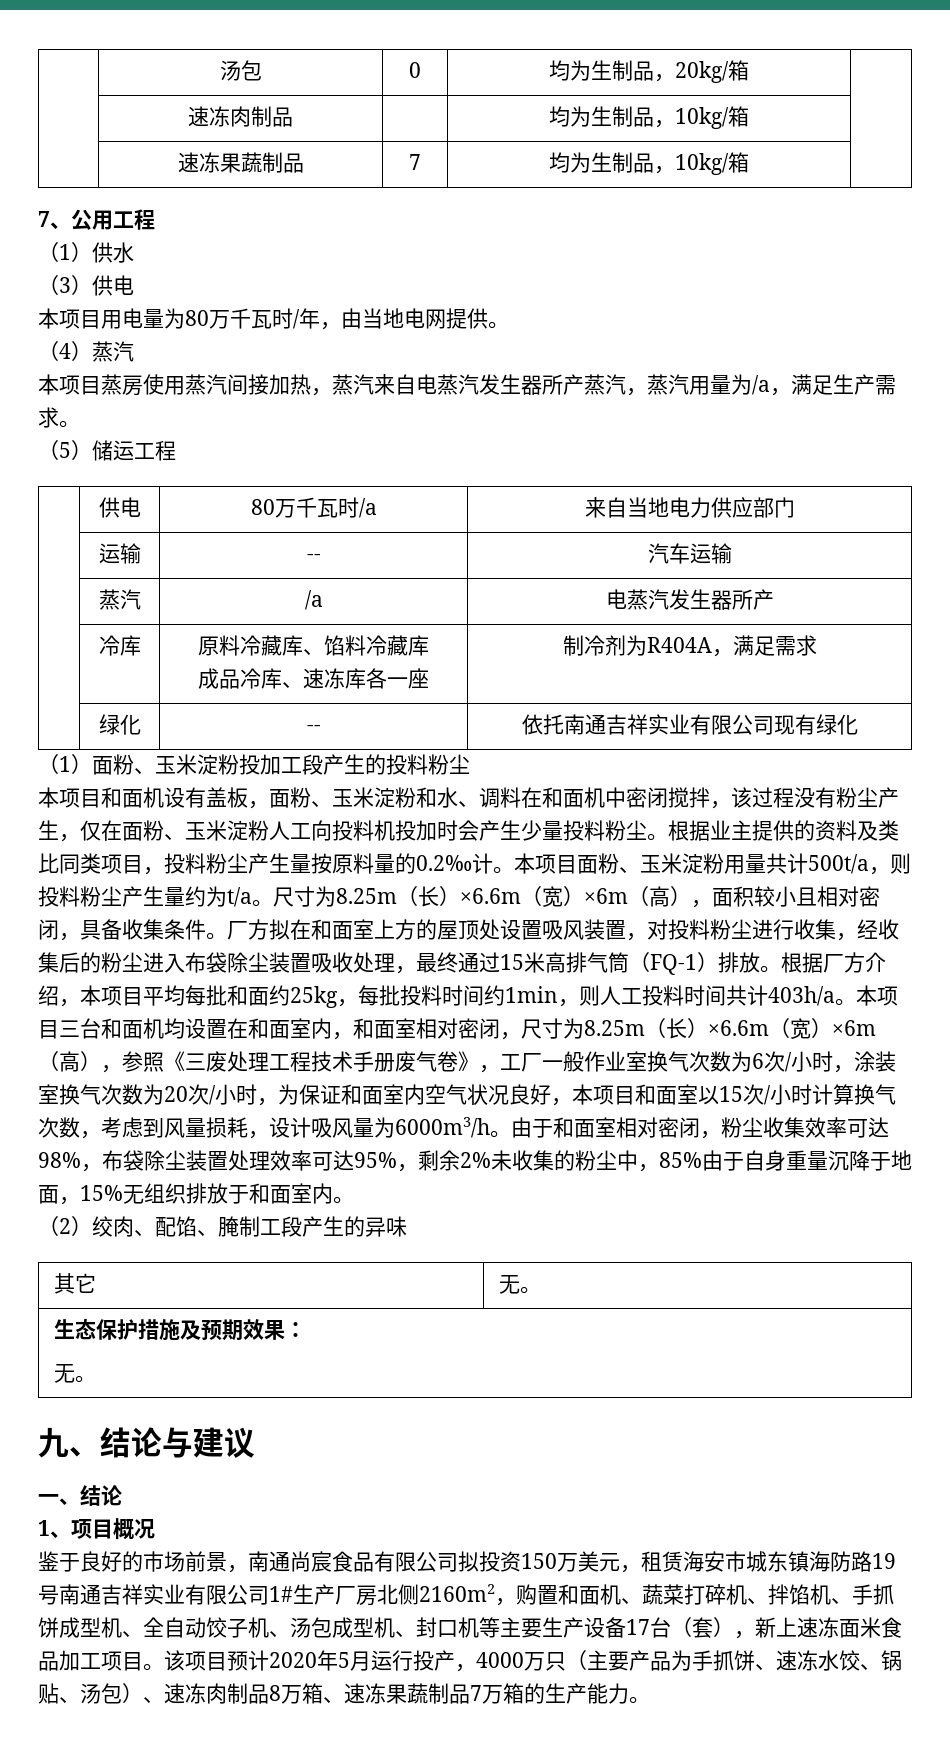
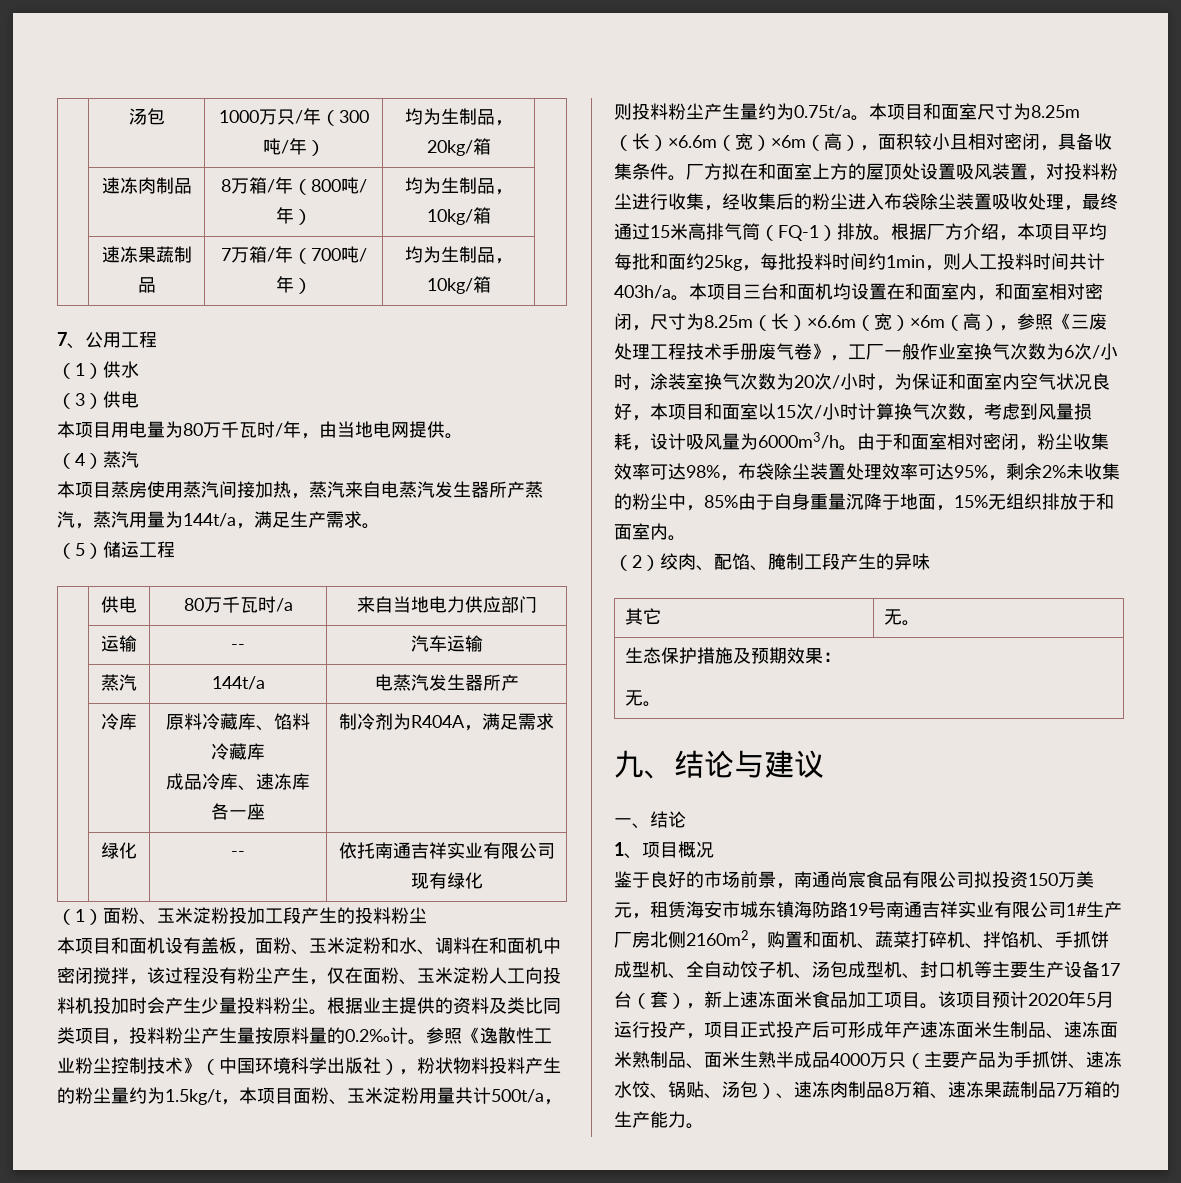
[409,62,421,78] 0 -> [218,108,369,126] [262,138,325,156] 1000万只/年（300吨/年）
(293, 117) none -> [220,177,367,195] [275,207,312,225] 8万箱/年（800吨/年）
(421, 162) none -> [230,246,367,264] [275,276,312,294] 万箱/年（700吨/年）
[752,375,770,395] /a -> [183,513,236,527] 144t/a
[304,590,323,610] /a -> [211,676,265,690] 144t/a
(514, 870) none -> [426,1027,552,1044] [57,1057,561,1075] [57,1087,239,1105] 参照《逸散性工业粉尘控制技术》（中国环境科学出版社），粉状物料投料产生的粉尘量约为1.5kg/t，
[227,887,273,907] t/a。 -> [794,103,977,121] 0.75t/a。本项目和面室
(476, 1668) none -> [704,1021,1118,1039] [614,1051,830,1069] 项目正式投产后可形成年产速冻面米生制品、速冻面米熟制品、面米生熟半成品

